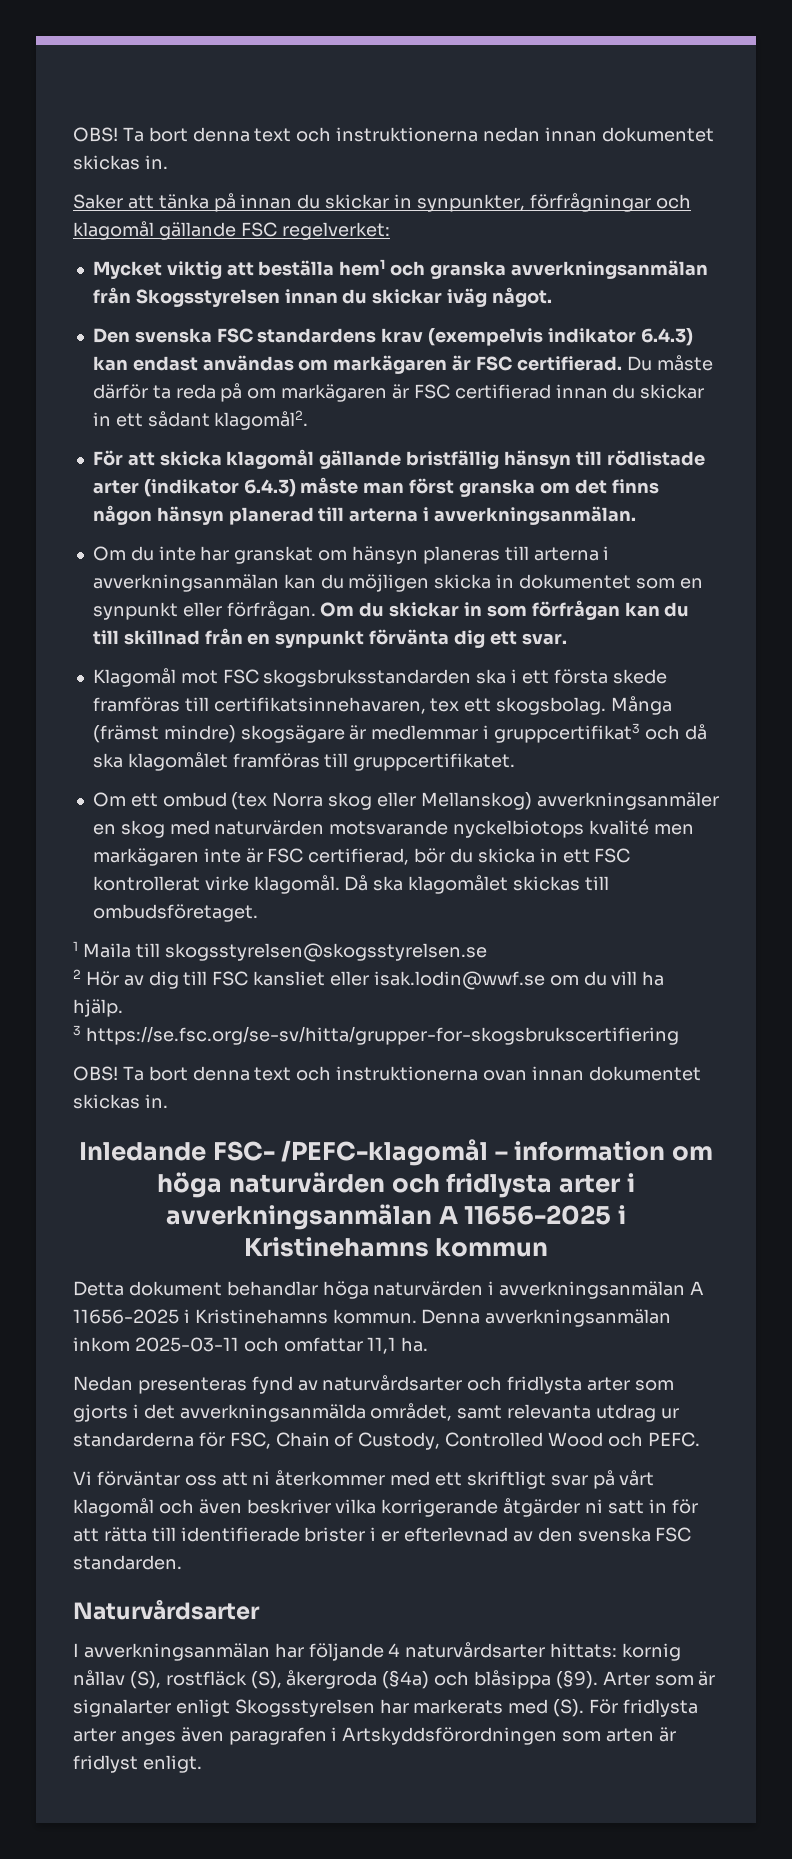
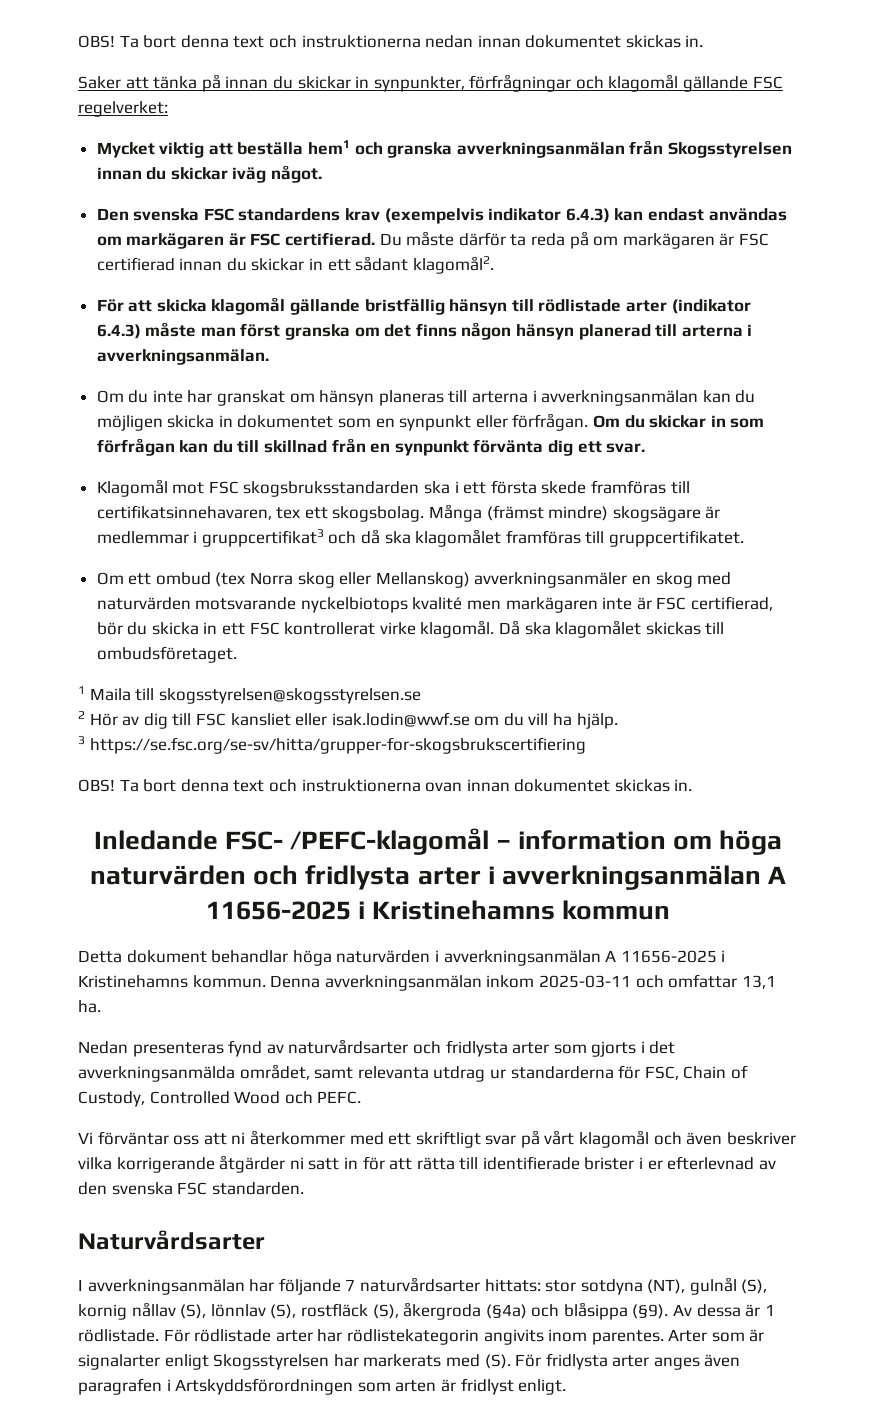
[367,1337,397,1354] 11,1 -> [741,975,776,989] 13,1
[388,1643,401,1657] 4 -> [345,1279,356,1291] 7
(618, 1650) none -> [545,1277,768,1295] stor sotdyna (NT), gulnål (S),
(161, 1680) none -> [210,1304,297,1319] lönnlav (S),
(598, 1679) none -> [673,1304,775,1317] [78,1329,664,1345] Av dessa är 1 rödlistade. För rödlistade arter har rödlistekategorin angivits inom parentes.

